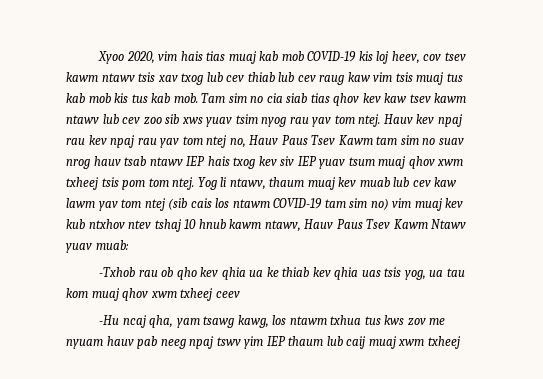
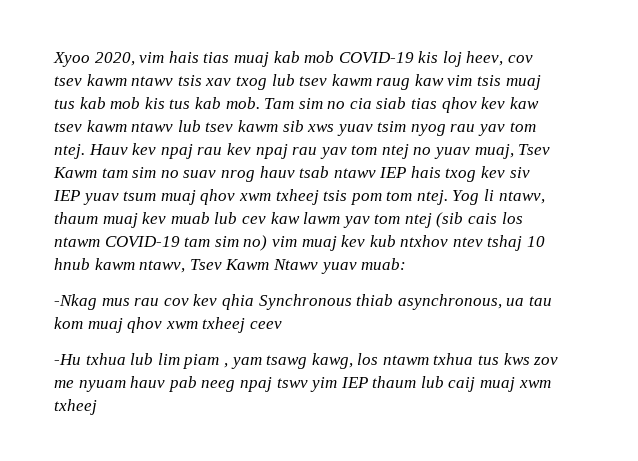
[226,72,316,82] cev thiab lub cev -> [299,74,372,86] tsev kawm
[122,117,162,125] cev zoo -> [205,120,278,132] tsev kawm
[229,135,308,148] no, Hauv Paus -> [413,144,514,159] no yuav muaj,
[304,219,363,229] Hauv Paus -> (186, 266) none
[99,267,426,280] -Txhob rau ob qho kev qhia ua ke thiab kev qhia uas tsis yog, -> [54,294,502,310] -Nkag mus rau cov kev qhia Synchronous thiab asynchronous,
[122,315,174,328] ncaj qha, -> [85,353,228,369] txhua lub lim piam ,

